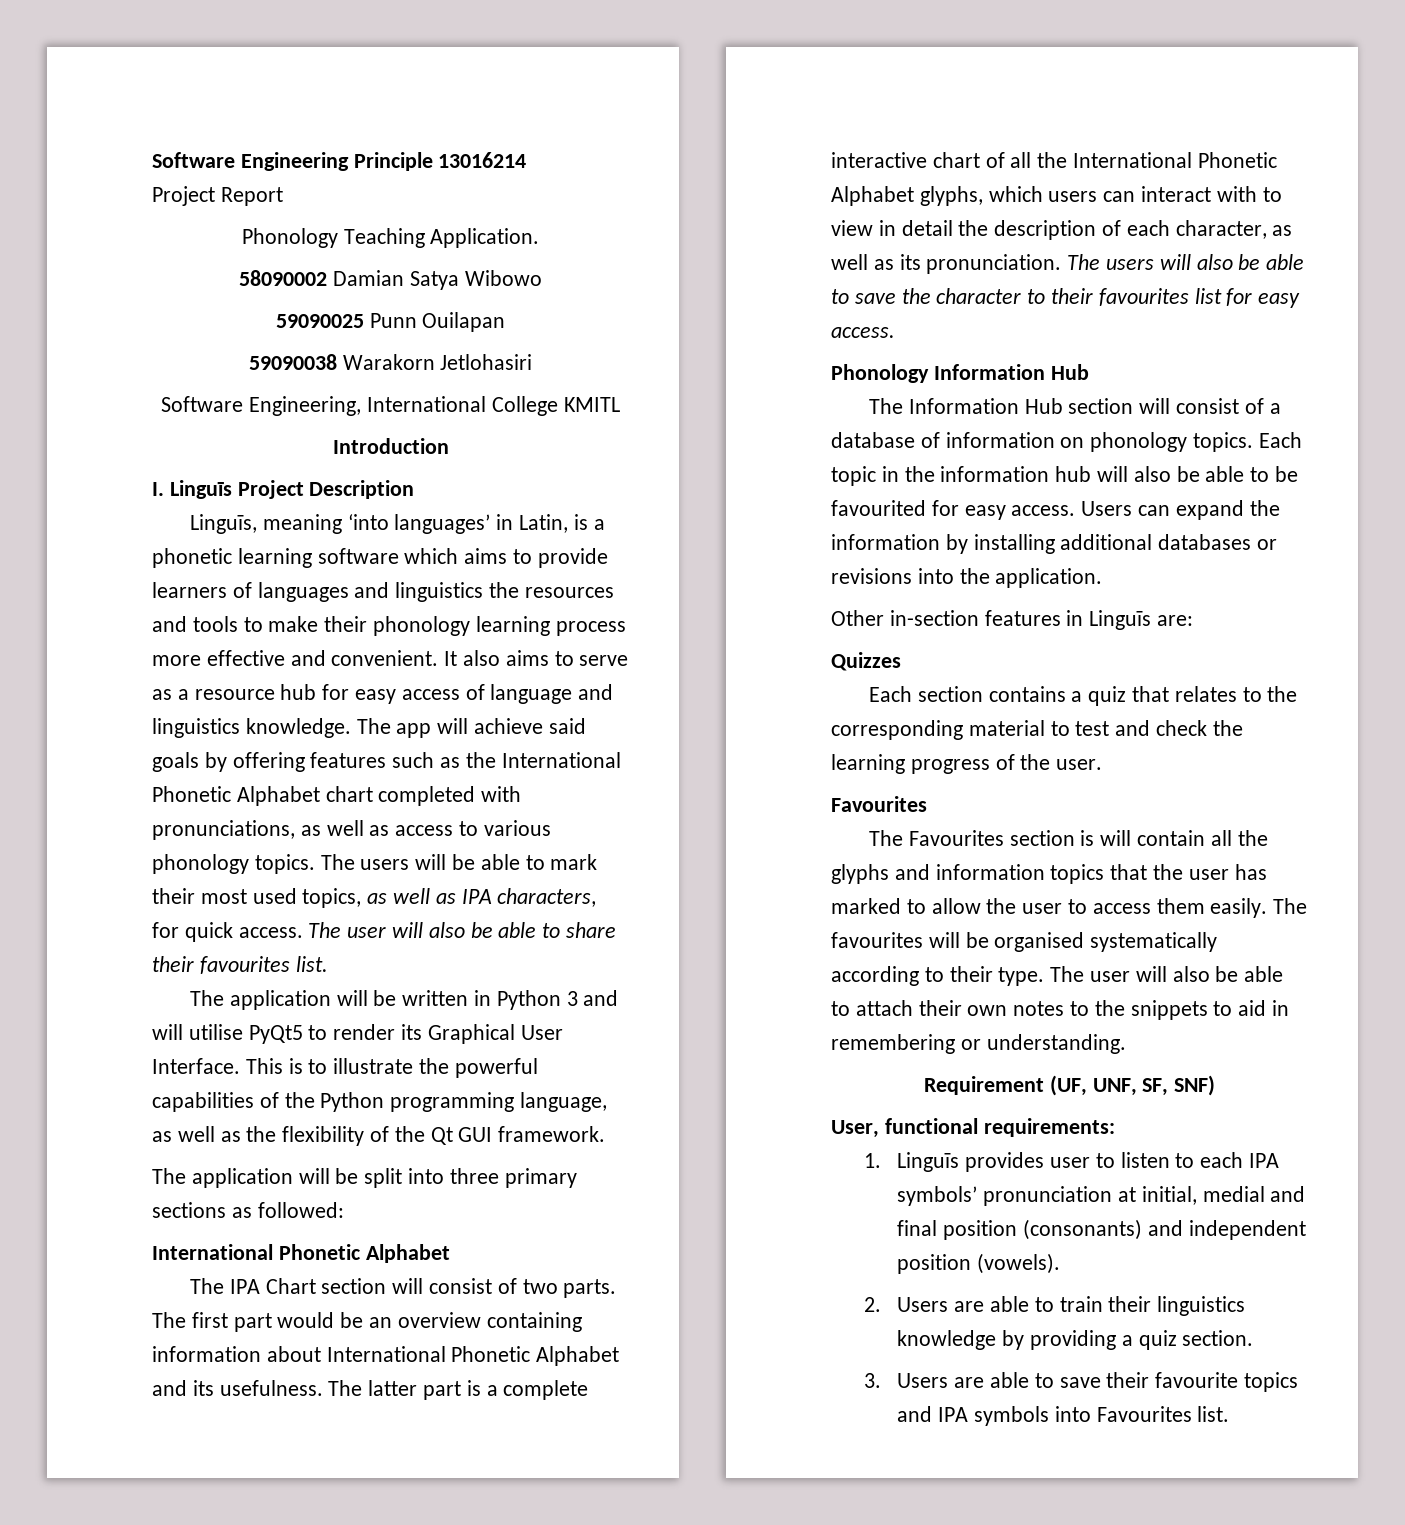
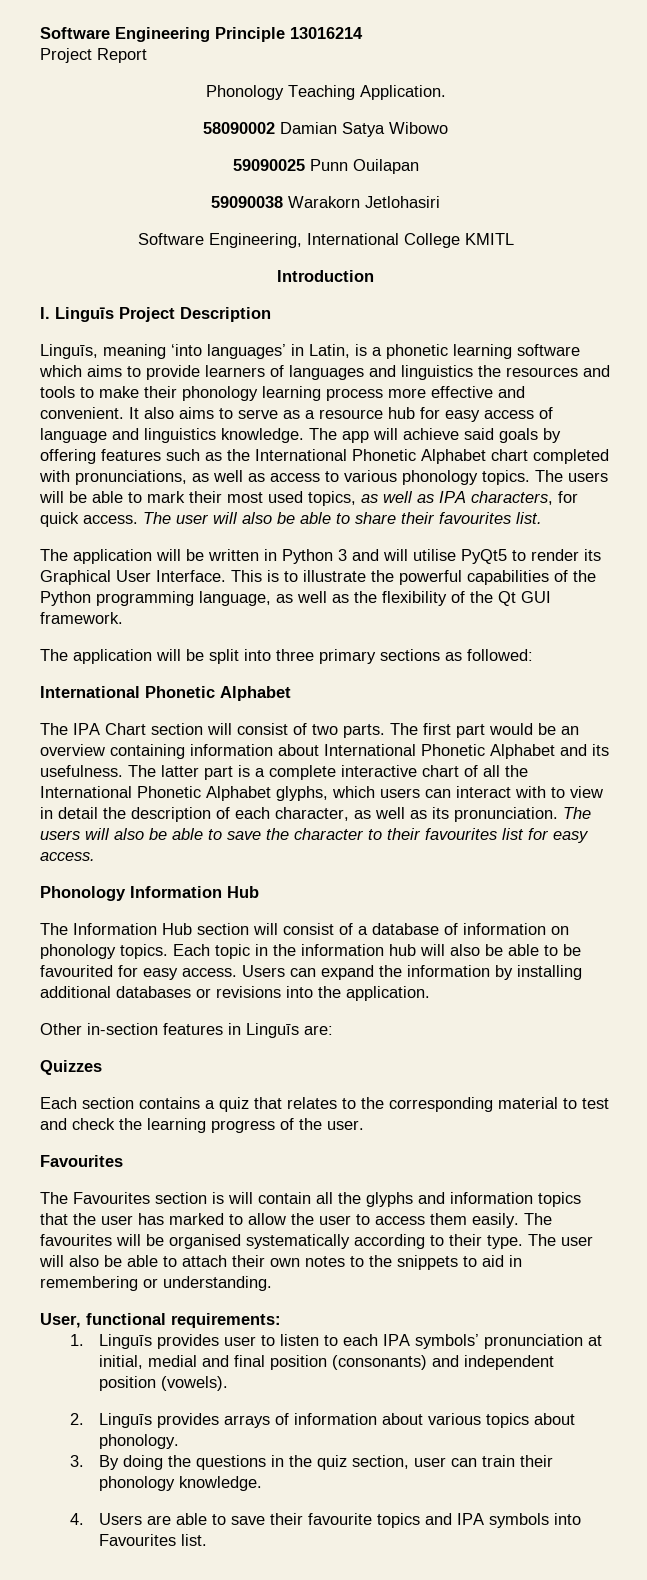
[923,1075,1216,1096] // Requirement (UF, UNF, SF, SNF) -> (272, 1283) none
[897,1296,1246,1316] [897,1330,1254,1350] [864,1373,882,1388] Users are able to train their linguistics knowledge by providing a quiz section. // 3. -> [99,1413,576,1428] [99,1434,180,1449] [69,1455,554,1470] [99,1476,263,1491] [69,1513,84,1525] Linguīs provides arrays of information about various topics about phonology. // 3. By doing the questions in the quiz section, user can train their phonology knowledge. // 4.

